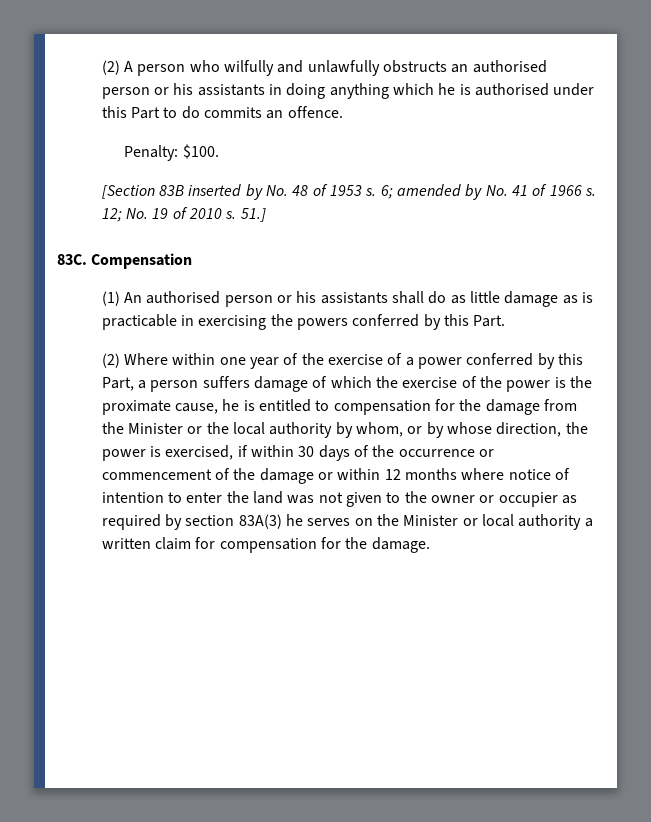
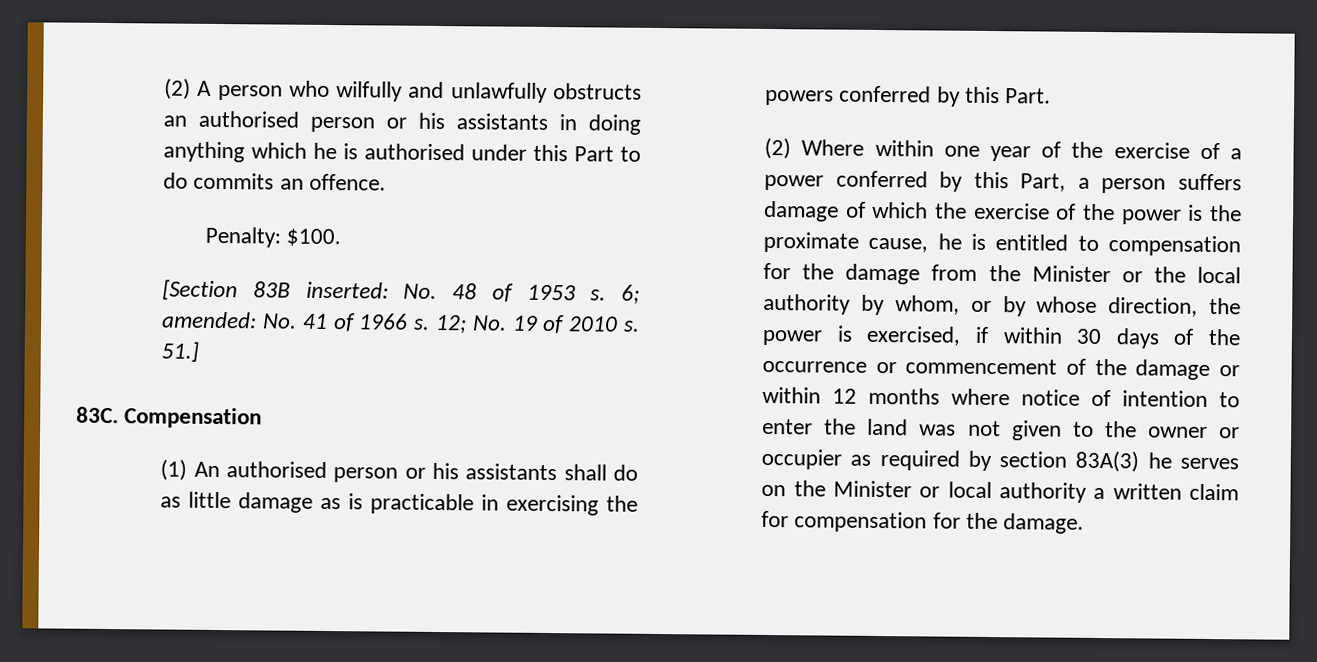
[188,184,263,200] inserted by -> [305,281,389,299] inserted:
[397,184,483,200] amended by -> [162,311,258,329] amended:

